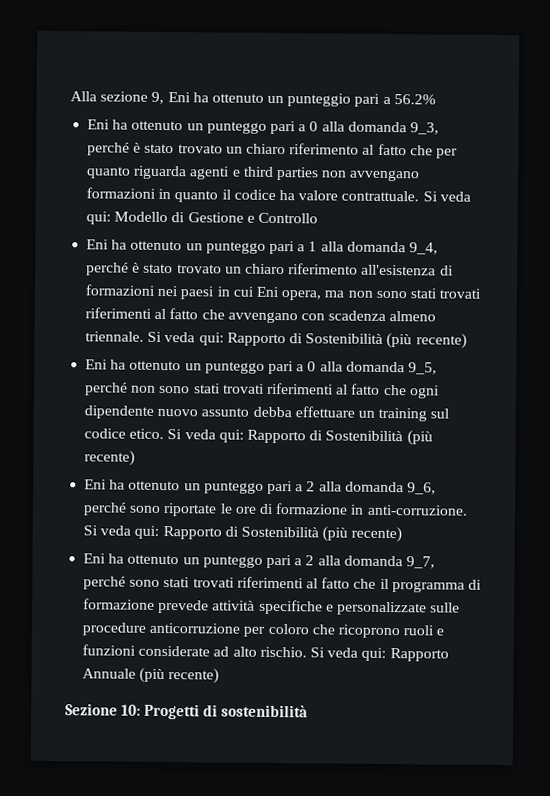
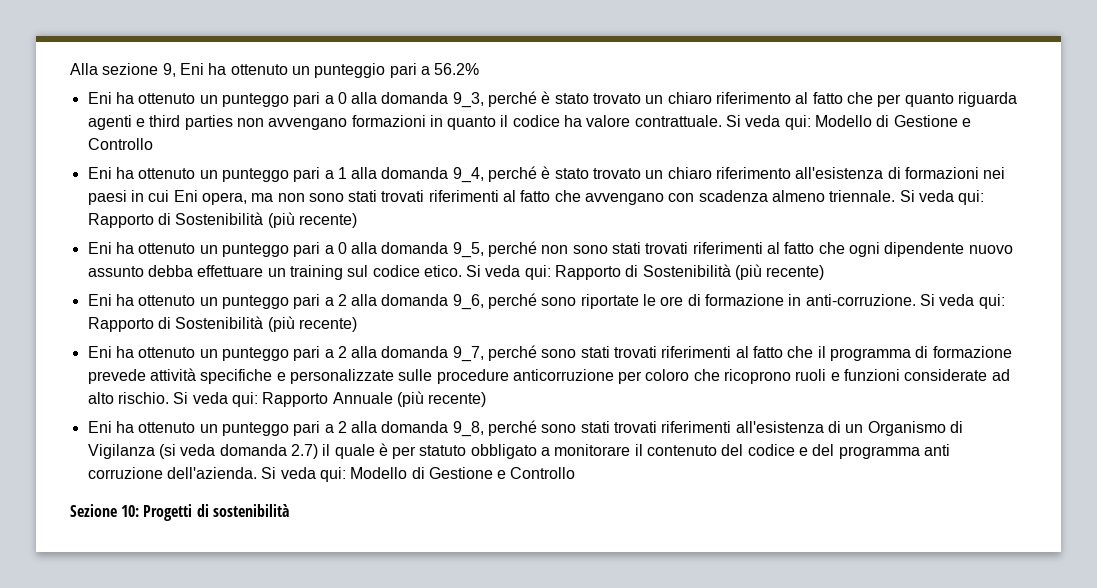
(220, 676) none -> [87,420,964,437] [87,443,951,459] [87,467,576,482] // Eni ha ottenuto un punteggo pari a 2 alla domanda 9_8, perché sono stati trovati riferimenti all'esistenza di un Organismo di Vigilanza (si veda domanda 2.7) il quale è per statuto obbligato a monitorare il contenuto del codice e del programma anti corruzione dell'azienda. Si veda qui: Modello di Gestione e Controllo

